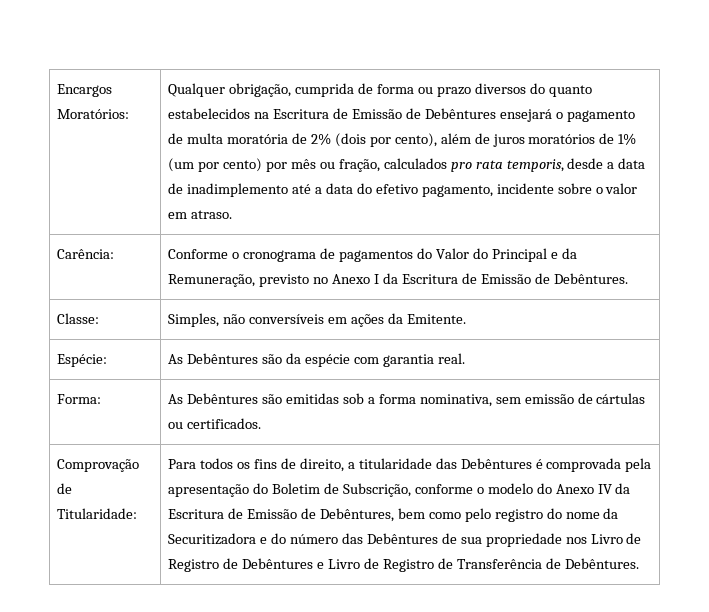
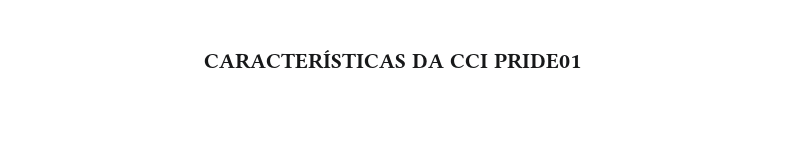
[57,84,113,97] [57,109,130,119] [168,83,592,97] [168,108,635,122] [168,133,637,147] [168,158,646,172] [168,183,638,197] [168,210,233,219] [57,249,115,259] [168,248,577,262] [168,273,628,287] [57,313,100,324] [168,313,466,327] [57,354,108,367] [168,353,465,367] [57,394,102,404] [168,393,646,407] [168,418,262,429] [57,459,140,472] [57,483,73,494] [57,508,138,519] [168,458,652,472] [168,483,631,497] [168,508,619,522] [168,533,642,547] [168,558,639,572] Encargos Moratórios: | Qualquer obrigação, cumprida de forma ou prazo diversos do quanto estabelecidos na Escritura de Emissão de Debêntures ensejará o pagamento de multa moratória de 2% (dois por cento), além de juros moratórios de 1% (um por cento) por mês ou fração, calculados pro rata temporis, desde a data de inadimplemento até a data do efetivo pagamento, incidente sobre o valor em atraso. // Carência: | Conforme o cronograma de pagamentos do Valor do Principal e da Remuneração, previsto no Anexo I da Escritura de Emissão de Debêntures. // Classe: | Simples, não conversíveis em ações da Emitente. // Espécie: | As Debêntures são da espécie com garantia real. // Forma: | As Debêntures são emitidas sob a forma nominativa, sem emissão de cártulas ou certificados. // Comprovação de Titularidade: | Para todos os fins de direito, a titularidade das Debêntures é comprovada pela apresentação do Boletim de Subscrição, conforme o modelo do Anexo IV da Escritura de Emissão de Debêntures, bem como pelo registro do nome da Securitizadora e do número das Debêntures de sua propriedade nos Livro de Registro de Debêntures e Livro de Registro de Transferência de Debêntures. -> [204,50,581,69] CARACTERÍSTICAS DA CCI PRIDE01

